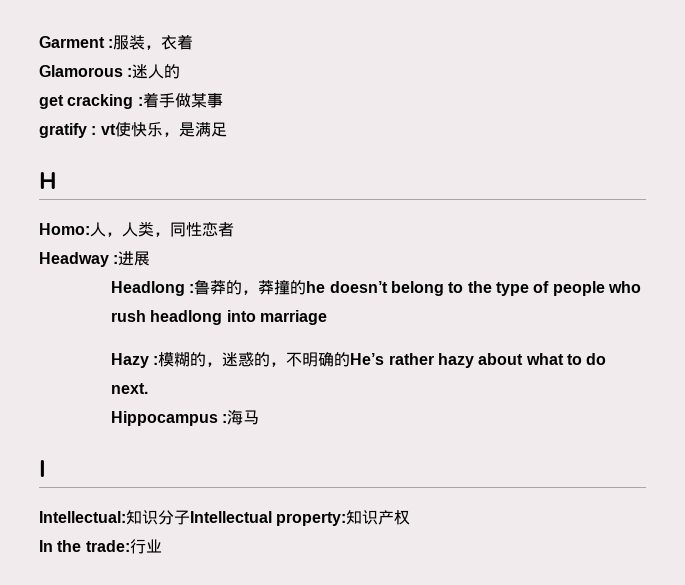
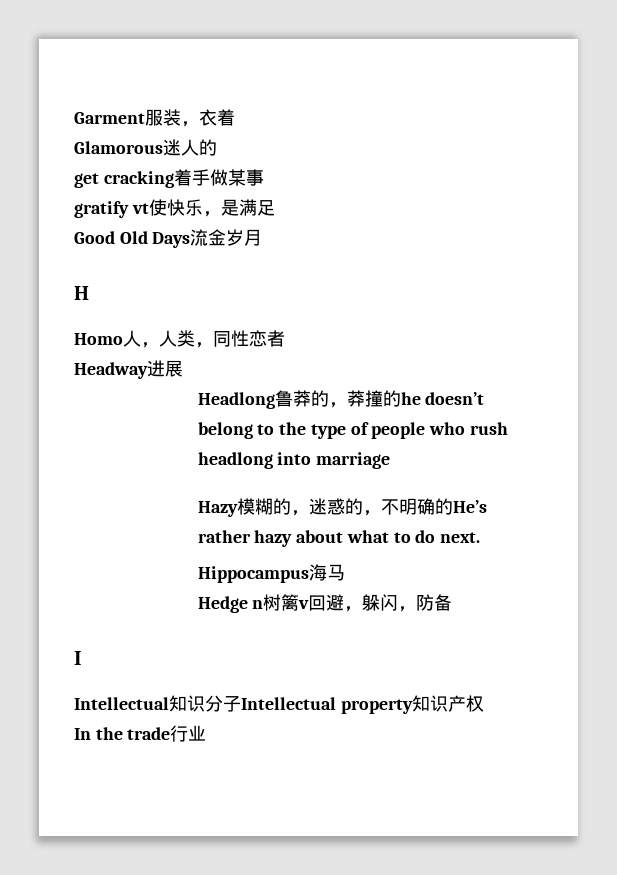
[108,39,114,48] : -> (145, 118) none
[127,68,133,77] : -> (163, 147) none
[137,97,143,106] : -> (174, 179) none
[91,126,97,135] : -> (129, 209) none
(227, 129) none -> [74,229,263,248] // Good Old Days流金岁月
[39,223,90,235] Homo: -> [74,333,123,345] Homo
[113,255,119,264] : -> (148, 370) none
[189,284,195,293] : -> (275, 400) none
[153,356,159,365] : -> (238, 509) none
[222,414,228,423] : -> (309, 574) none
(260, 417) none -> [197,594,453,613] // Hedge n树篱v回避，躲闪，防备
[39,511,126,523] Intellectual: -> [74,697,169,710] Intellectual
[276,512,347,526] property: -> [340,699,413,714] property
[85,540,130,552] trade: -> [127,727,171,740] trade

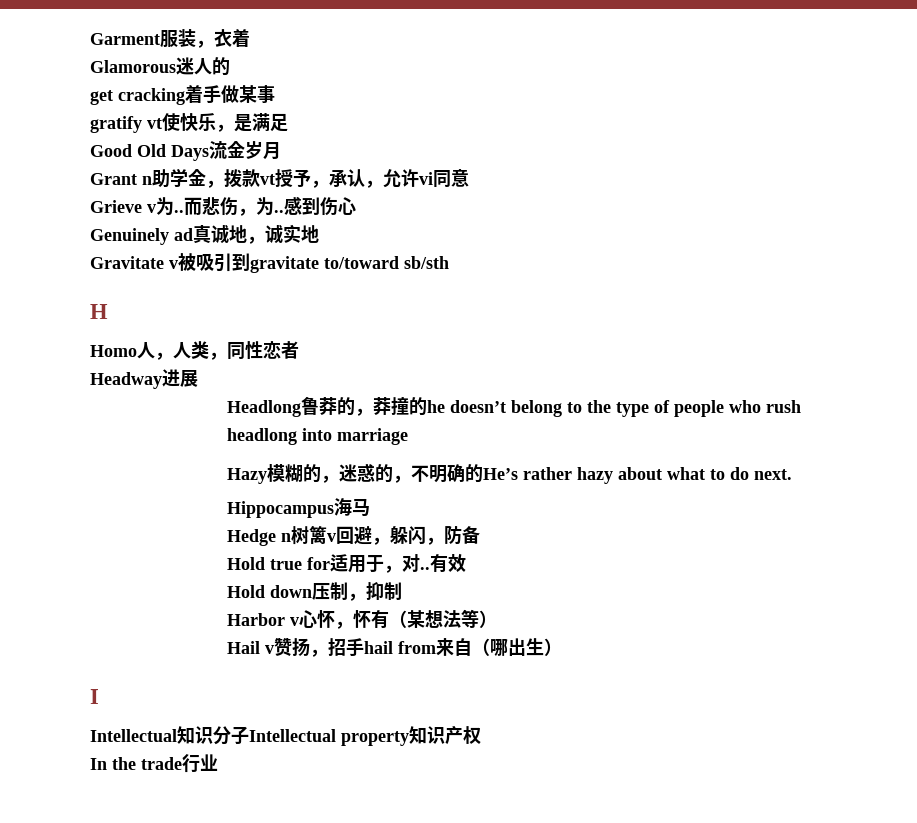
(263, 237) none -> [90,168,469,188] [90,196,356,216] [90,224,319,245] [90,253,449,273] // Grant n助学金，拨款vt授予，承认，允许vi同意 // Grieve v为..而悲伤，为..感到伤心 // Genuinely ad真诚地，诚实地 // Gravitate v被吸引到gravitate to/toward sb/sth
(453, 602) none -> [227,553,467,573] [227,581,403,601] [227,609,498,629] [227,638,563,657] // Hold true for适用于，对..有效 // Hold down压制，抑制 // Harbor v心怀，怀有（某想法等） // Hail v赞扬，招手hail from来自（哪出生）

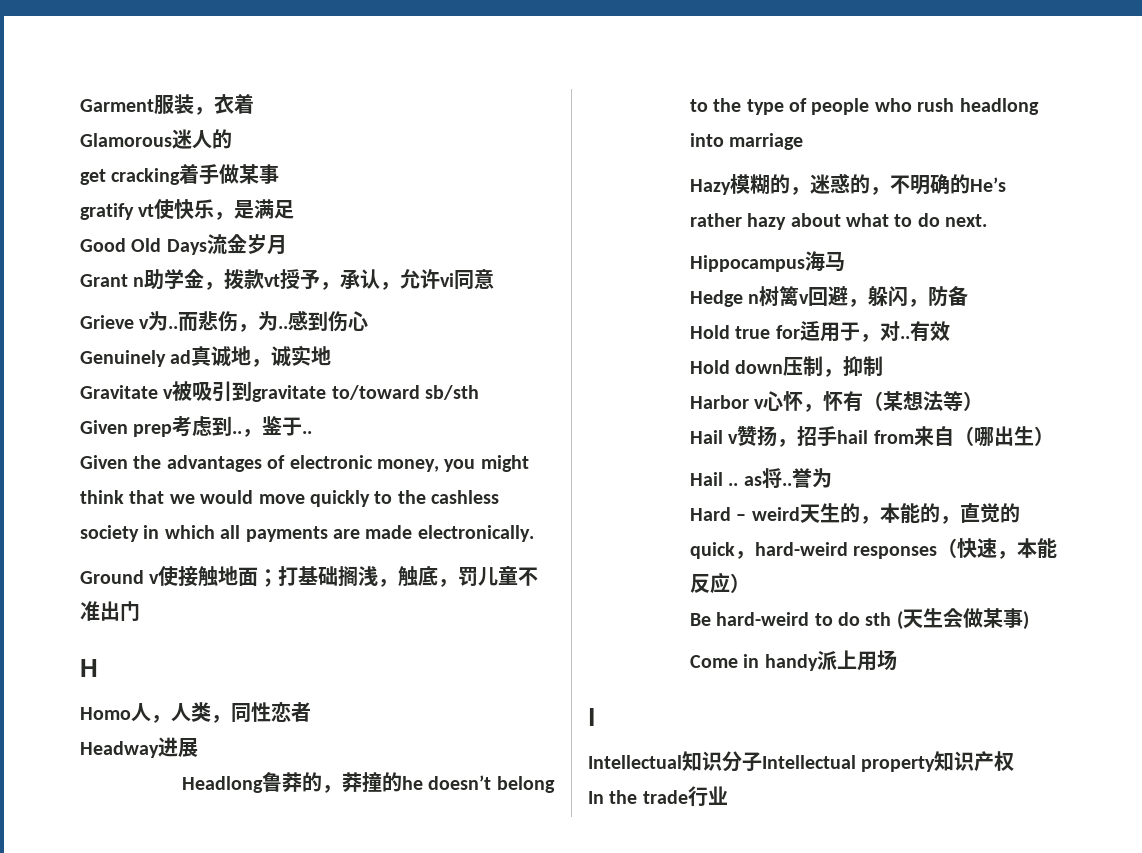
(449, 262) none -> [80,416,313,437] [80,455,529,472] [80,490,500,507] [80,525,534,542] [80,566,539,587] [80,601,140,621] // Given prep考虑到..，鉴于.. // Given the advantages of electronic money, you might think that we would move quickly to the cashless society in which all payments are made electronically. // Ground v使接触地面；打基础搁浅，触底，罚儿童不准出门
(563, 647) none -> [689,468,832,488] [689,503,1020,524] [689,538,1058,559] [689,572,750,594] [689,608,1029,630] [689,650,897,671] // Hail .. as将..誉为 // Hard – weird天生的，本能的，直觉的quick，hard-weird responses（快速，本能反应） // Be hard-weird to do sth (天生会做某事) // Come in handy派上用场

